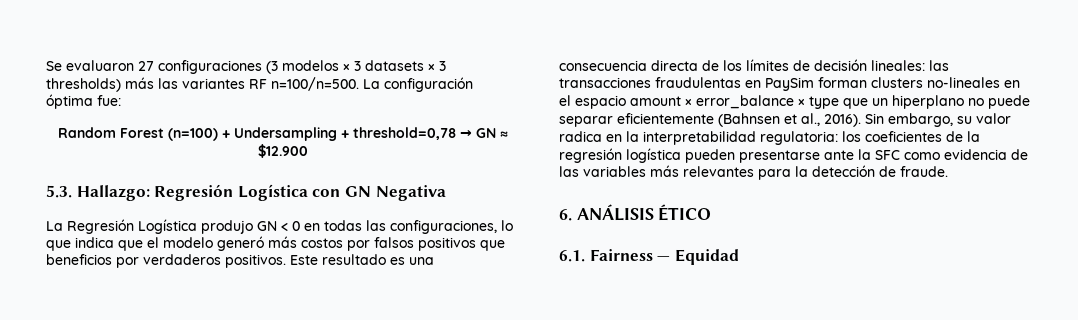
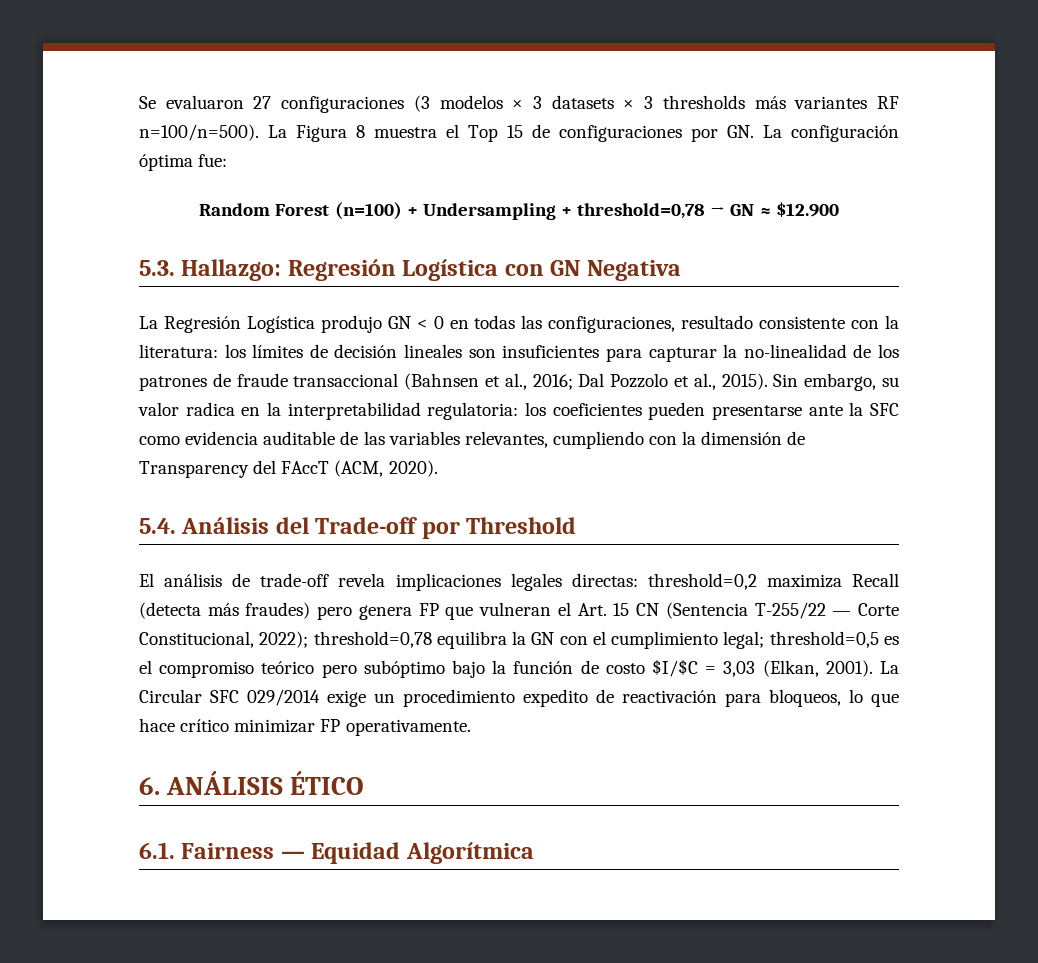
[46,77,359,92] thresholds) más las variantes RF n=100/n=500. -> [662,95,899,109] [139,124,754,142] thresholds más variantes RF n=100/n=500). La Figura 8 muestra el Top 15 de configuraciones por GN.
[501,220,513,231] [46,236,505,251] [46,254,434,268] [559,59,949,71] [559,77,1020,91] [559,95,1030,109] [559,113,861,127] lo que indica que el modelo generó más costos por falsos positivos que beneficios por verdaderos positivos. Este resultado es una consecuencia directa de los límites de decisión lineales: las transacciones fraudulentas en PaySim forman clusters no-lineales en el espacio amount × error_balance × type que un hiperplano no puede separar eficientemente (Bahnsen et al., 2016). -> [681,315,900,329] [139,344,899,362] [139,373,768,391] resultado consistente con la literatura: los límites de decisión lineales son insuficientes para capturar la no-linealidad de los patrones de fraude transaccional (Bahnsen et al., 2016; Dal Pozzolo et al., 2015).
[946,131,980,142] [559,148,681,163] de la regresión logística -> (642, 409) none
(1007, 154) none -> [263,431,336,445] auditable
[650,165,948,180] más relevantes para la detección de fraude. -> [464,431,806,449] [139,460,438,478] [139,517,577,539] [139,573,900,591] [139,602,900,620] [139,631,899,649] [139,659,900,678] [139,689,899,707] [139,718,471,736] relevantes, cumpliendo con la dimensión de Transparency del FAccT (ACM, 2020). // 5.4. Análisis del Trade-off por Threshold // El análisis de trade-off revela implicaciones legales directas: threshold=0,2 maximiza Recall (detecta más fraudes) pero genera FP que vulneran el Art. 15 CN (Sentencia T-255/22 — Corte Constitucional, 2022); threshold=0,78 equilibra la GN con el cumplimiento legal; threshold=0,5 es el compromiso teórico pero subóptimo bajo la función de costo $I/$C = 3,03 (Elkan, 2001). La Circular SFC 029/2014 exige un procedimiento expedito de reactivación para bloqueos, lo que hace crítico minimizar FP operativamente.
(739, 257) none -> [405,842,534,864] Algorítmica

